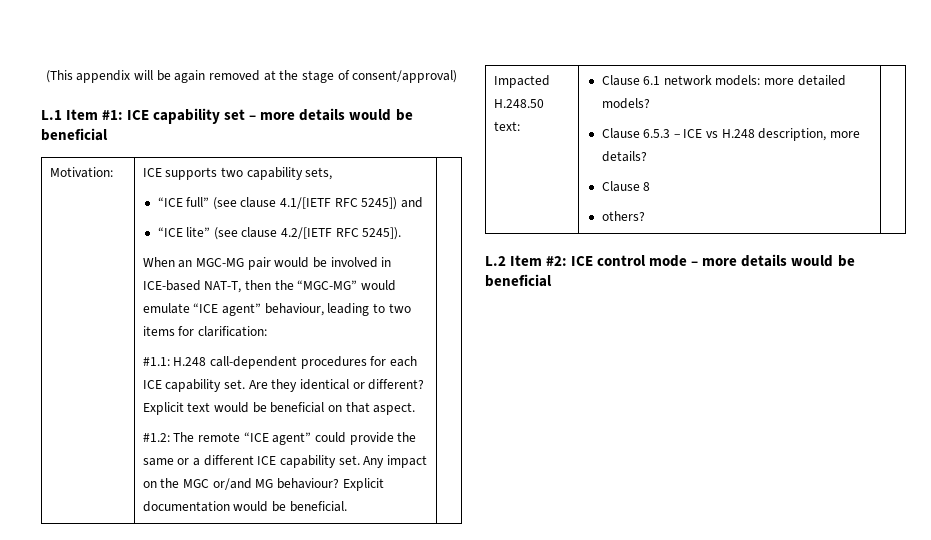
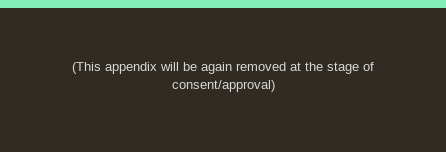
[41,108,413,124] [41,128,108,141] [49,167,113,178] [142,167,333,180] [157,197,424,210] [157,227,402,240] [142,257,392,270] [142,280,396,293] [142,303,411,316] [142,326,267,337] [142,356,417,369] [142,379,425,392] [142,402,416,415] [142,432,417,445] [142,455,427,468] [142,478,384,491] [142,501,347,512] [493,75,550,88] [493,99,544,108] [493,121,520,131] [601,75,846,86] [601,98,650,109] [601,128,861,141] [601,151,647,162] [601,181,651,192] [601,211,645,221] [485,254,855,267] [485,274,552,287] // L.1 Item #1: ICE capability set – more details would be beneficial // Motivation: | ICE supports two capability sets, // “ICE full” (see clause 4.1/[IETF RFC 5245]) and // “ICE lite” (see clause 4.2/[IETF RFC 5245]). // When an MGC-MG pair would be involved in ICE-based NAT-T, then the “MGC-MG” would emulate “ICE agent” behaviour, leading to two items for clarification: // #1.1: H.248 call-dependent procedures for each ICE capability set. Are they identical or different? Explicit text would be beneficial on that aspect. // #1.2: The remote “ICE agent” could provide the same or a different ICE capability set. Any impact on the MGC or/and MG behaviour? Explicit documentation would be beneficial. | // Impacted H.248.50 text: | Clause 6.1 network models: more detailed models? // Clause 6.5.3 – ICE vs H.248 description, more details? // Clause 8 // others? | // L.2 Item #2: ICE control mode – more details would be beneficial -> (275, 86) none

